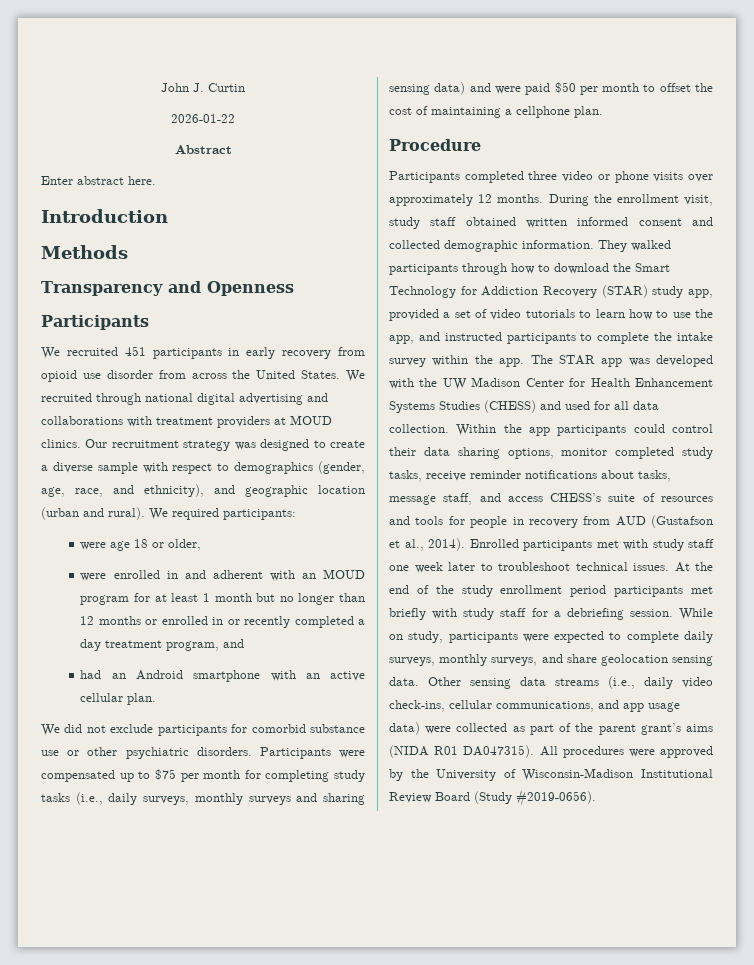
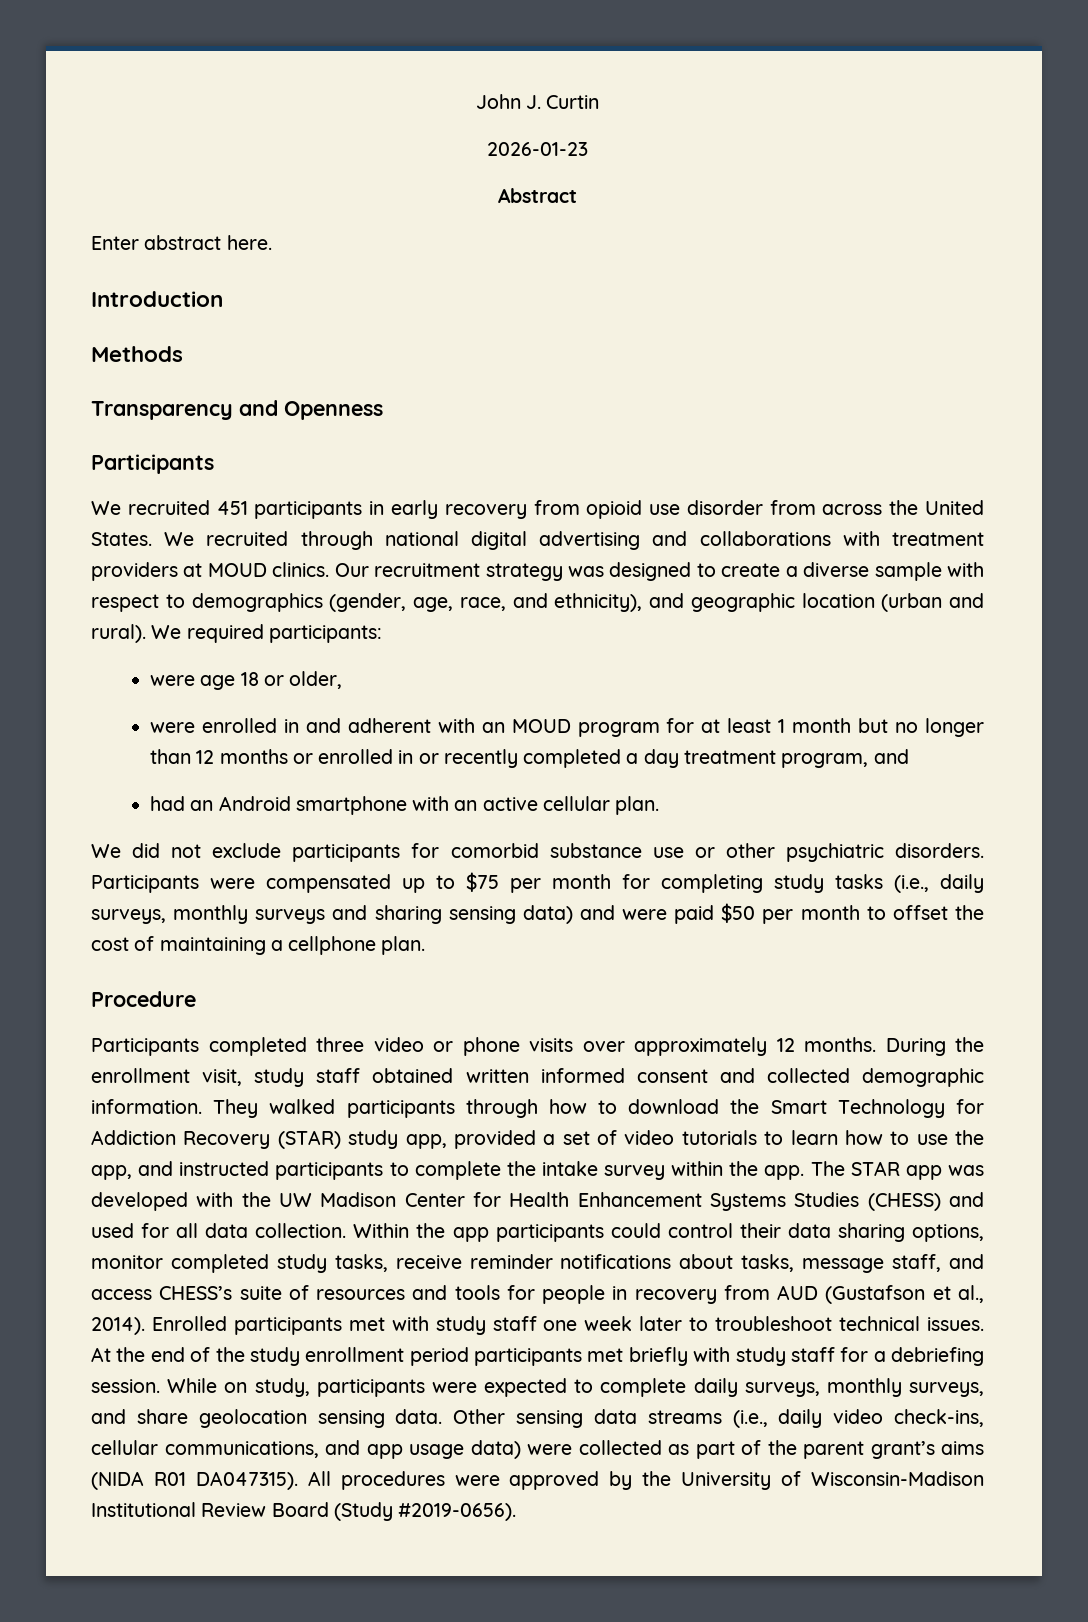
[171,114,235,123] 2026-01-22 -> [487,142,588,156] 2026-01-23

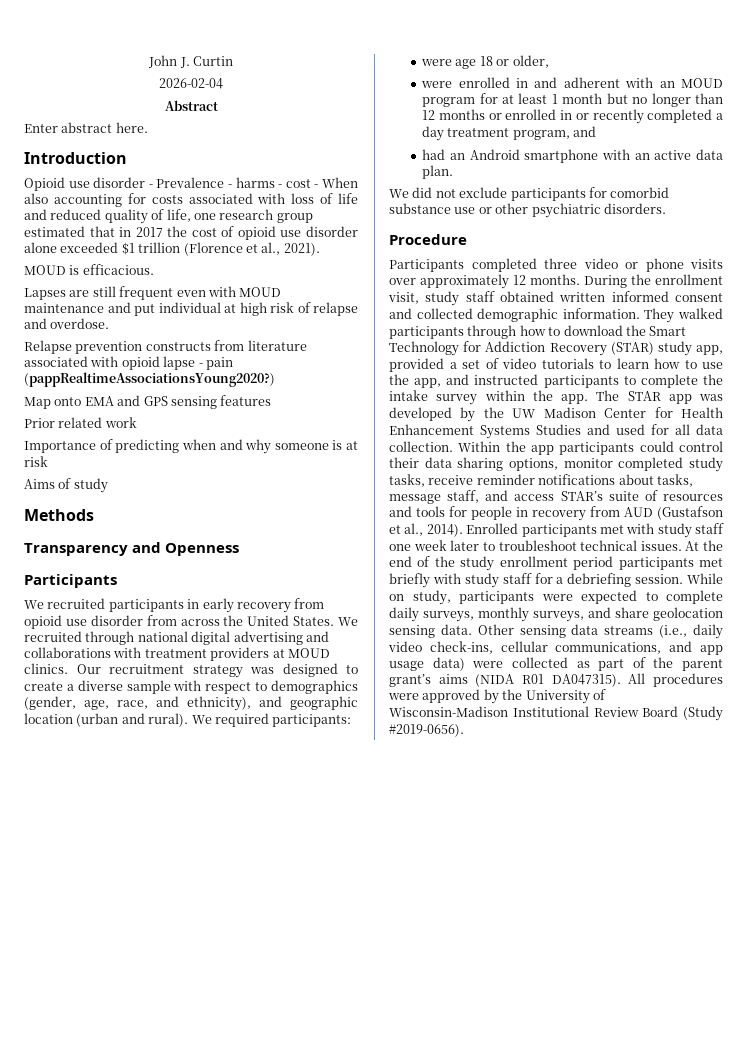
[487,142,588,156] 2026-01-23 -> [159,78,223,89] 2026-02-04
(223, 299) none -> [24,177,358,191] [24,193,358,207] [24,209,313,224] [24,226,358,240] [24,242,320,256] [24,264,154,275] [24,286,282,300] [24,302,358,316] [24,318,110,329] [24,340,307,354] [24,356,233,370] [24,372,275,387] [24,395,272,409] [24,417,137,428] [24,439,358,454] [24,456,48,467] [24,478,108,493] // Opioid use disorder - Prevalence - harms - cost - When also accounting for costs associated with loss of life and reduced quality of life, one research group estimated that in 2017 the cost of opioid use disorder alone exceeded $1 trillion (Florence et al., 2021). // MOUD is efficacious. // Lapses are still frequent even with MOUD maintenance and put individual at high risk of relapse and overdose. // Relapse prevention constructs from literature associated with opioid lapse - pain (pappRealtimeAssociationsYoung2020?) // Map onto EMA and GPS sensing features // Prior related work // Importance of predicting when and why someone is at risk // Aims of study
[216,501,248,515] 451 -> (106, 603) none
[542,796,610,811] cellular -> [696,149,723,160] data
[91,872,984,893] [91,903,984,924] [91,936,426,955] Participants were compensated up to $75 per month for completing study tasks (i.e., daily surveys, monthly surveys and sharing sensing data) and were paid $50 per month to offset the cost of maintaining a cellphone plan. -> (666, 208) none
[196,1192,234,1207] with -> [460,407,476,422] by
[867,1193,941,1211] (CHESS) -> (581, 429) none
[159,1286,233,1300] CHESS’s -> [560,491,603,501] STAR’s

